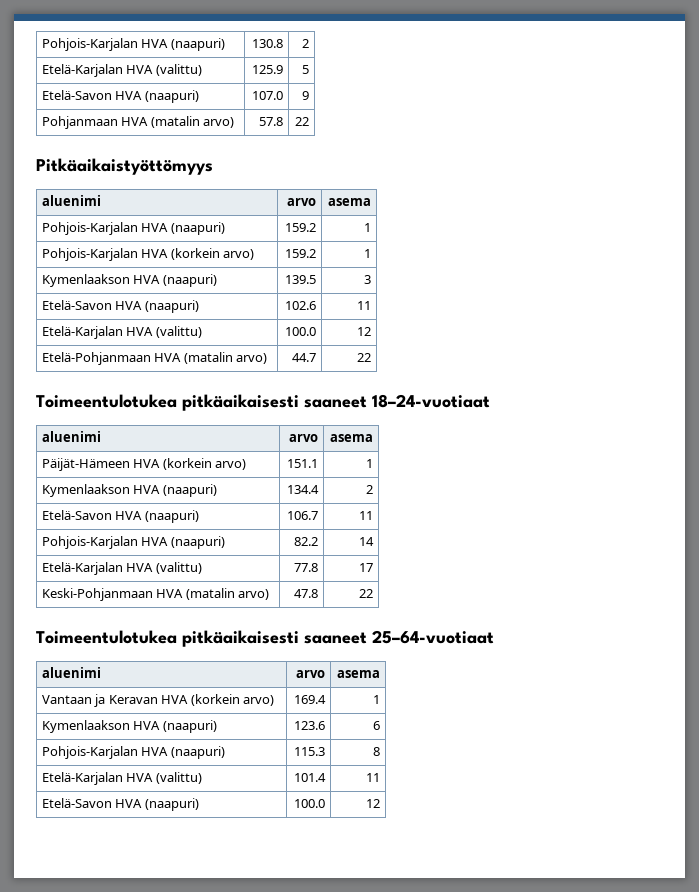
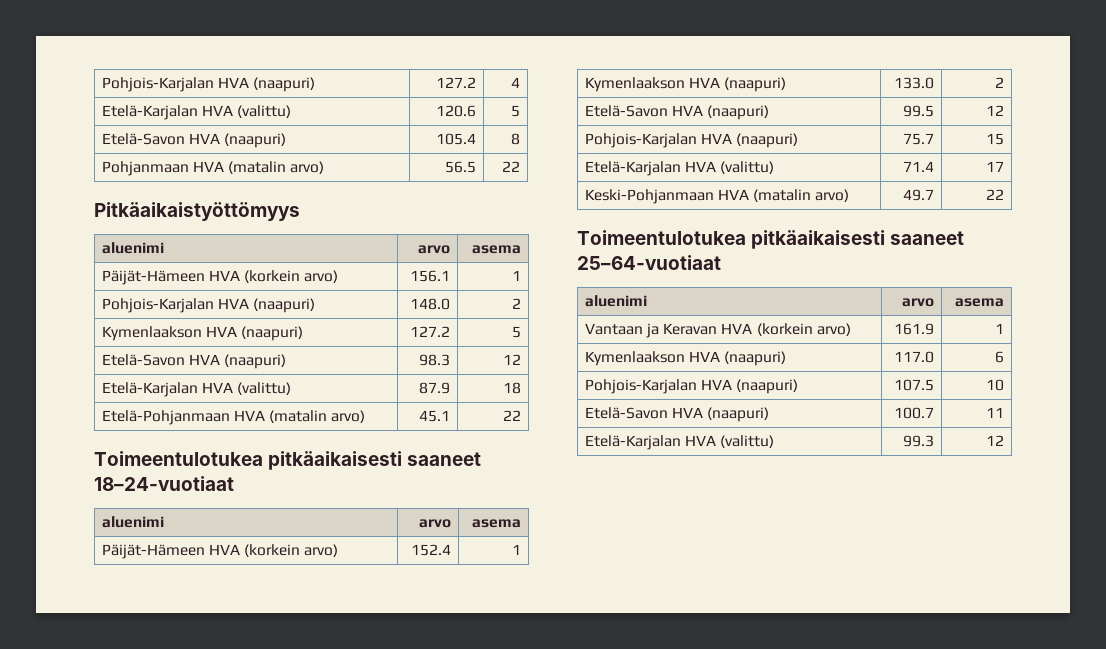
[41,38,225,51] [252,39,284,48] [302,39,310,48] [41,64,202,77] [252,65,284,74] [302,65,310,74] [41,90,199,103] [252,91,284,100] [302,91,310,100] Pohjois-Karjalan HVA (naapuri) | 130.8 | 2 // Etelä-Karjalan HVA (valittu) | 125.9 | 5 // Etelä-Savon HVA (naapuri) | 107.0 | 9 -> [101,77,316,92] [436,77,477,88] [511,77,521,88] [101,105,292,120] [436,105,477,117] [511,105,521,117] [101,133,287,148] [436,133,477,145] [511,133,521,145] Pohjois-Karjalan HVA (naapuri) | 127.2 | 4 // Etelä-Karjalan HVA (valittu) | 120.6 | 5 // Etelä-Savon HVA (naapuri) | 105.4 | 8
[259,117,284,126] 57.8 -> [445,161,477,173] 56.5
[41,222,225,235] [285,223,317,232] Pohjois-Karjalan HVA (naapuri) | 159.2 -> [101,270,339,285] [410,270,451,282] Päijät-Hämeen HVA (korkein arvo) | 156.1
[170,248,255,260] [285,249,317,258] [364,249,372,258] [41,274,217,287] [285,275,317,284] [364,275,372,284] [41,300,199,313] [285,301,317,310] [357,301,372,310] [41,326,202,339] [285,327,317,336] [357,327,372,336] (korkein arvo) | 159.2 | 1 // Kymenlaakson HVA (naapuri) | 139.5 | 3 // Etelä-Savon HVA (naapuri) | 102.6 | 11 // Etelä-Karjalan HVA (valittu) | 100.0 | 12 -> [253,298,316,313] [410,298,451,310] [512,298,522,309] [101,326,304,341] [410,326,451,337] [512,326,522,338] [101,354,287,369] [419,354,451,366] [503,354,522,365] [101,382,292,397] [419,382,451,394] [503,382,522,394] (naapuri) | 148.0 | 2 // Kymenlaakson HVA (naapuri) | 127.2 | 5 // Etelä-Savon HVA (naapuri) | 98.3 | 12 // Etelä-Karjalan HVA (valittu) | 87.9 | 18
[292,353,317,362] 44.7 -> [419,410,451,422] 45.1
[287,459,319,468] [366,459,374,468] [41,484,217,497] [287,485,320,494] 151.1 | 1 // Kymenlaakson HVA (naapuri) | 134.4 -> [411,544,452,556] [512,544,522,555] [584,77,787,92] [894,77,935,89] 152.4 | 1 // Kymenlaakson HVA (naapuri) | 133.0
[287,511,319,520] [359,511,374,520] [41,536,225,549] [294,537,319,546] [359,537,375,546] [41,562,202,575] [294,563,319,572] 106.7 | 11 // Pohjois-Karjalan HVA (naapuri) | 82.2 | 14 // Etelä-Karjalan HVA (valittu) | 77.8 -> [903,105,935,117] [986,105,1005,116] [584,133,799,148] [903,133,935,145] [986,133,1005,145] [584,161,775,176] [903,161,935,172] 99.5 | 12 // Pohjois-Karjalan HVA (naapuri) | 75.7 | 15 // Etelä-Karjalan HVA (valittu) | 71.4
[294,589,319,598] 47.8 -> [903,189,935,201] 49.7
[294,695,327,704] [373,695,381,704] [41,720,217,733] [294,721,326,730] 169.4 | 1 // Kymenlaakson HVA (naapuri) | 123.6 -> [894,323,935,335] [995,323,1005,334] [584,351,787,366] [894,351,935,363] 161.9 | 1 // Kymenlaakson HVA (naapuri) | 117.0
[294,747,326,756] [373,747,381,756] [41,772,202,785] [294,773,327,782] [366,773,381,782] [41,798,199,811] [294,799,326,808] 115.3 | 8 // Etelä-Karjalan HVA (valittu) | 101.4 | 11 // Etelä-Savon HVA (naapuri) | 100.0 -> [894,379,935,391] [986,379,1005,391] [584,407,770,422] [894,407,935,419] [986,407,1005,418] [584,435,775,450] [903,435,935,447] 107.5 | 10 // Etelä-Savon HVA (naapuri) | 100.7 | 11 // Etelä-Karjalan HVA (valittu) | 99.3

